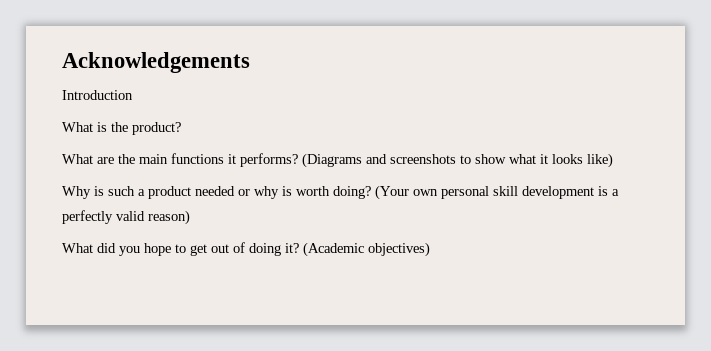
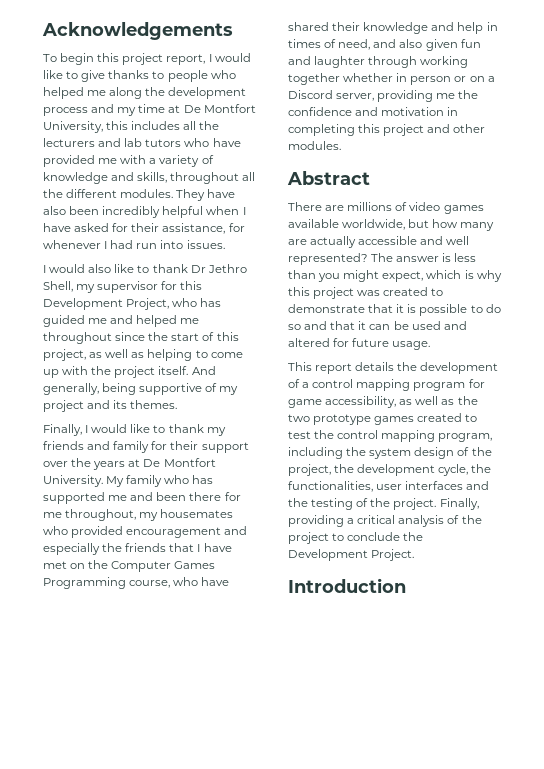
[62,90,133,100] [62,122,181,135] [62,153,613,168] [62,185,619,200] [62,210,190,225] [62,242,430,257] Introduction // What is the product? // What are the main functions it performs? (Diagrams and screenshots to show what it looks like) // Why is such a product needed or why is worth doing? (Your own personal skill development is a perfectly valid reason) // What did you hope to get out of doing it? (Academic objectives) -> [43,53,251,65] [43,70,236,82] [43,87,247,99] [43,104,256,116] [43,121,220,133] [43,138,241,147] [43,155,214,167] [43,172,256,184] [43,189,236,201] [43,206,246,218] [43,223,245,234] [43,240,225,249] [43,264,247,273] [43,281,203,293] [43,298,222,310] [43,315,200,327] [43,332,239,344] [43,349,243,361] [43,366,216,378] [43,383,239,395] [43,400,178,412] [43,424,226,436] [43,441,249,453] [43,458,216,470] [43,475,214,487] [43,492,241,504] [43,509,234,521] [43,526,248,538] [43,543,232,555] [43,560,216,572] [43,577,230,589] [288,22,498,34] [288,39,481,51] [288,56,469,68] [288,73,495,85] [288,90,479,102] [288,107,459,116] [288,124,486,136] [288,141,341,150] [287,171,370,185] [288,202,484,214] [288,219,495,231] [288,236,470,248] [288,253,477,265] [288,270,502,282] [288,287,444,299] [288,304,501,316] [288,321,467,330] [288,338,431,350] [288,362,499,374] [288,379,485,391] [288,396,478,408] [288,413,478,425] [288,430,493,442] [288,447,492,459] [288,464,492,476] [288,481,490,492] [288,498,479,510] [288,515,482,527] [288,532,424,544] [288,549,415,561] [288,578,406,593] To begin this project report, I would like to give thanks to people who helped me along the development process and my time at De Montfort University, this includes all the lecturers and lab tutors who have provided me with a variety of knowledge and skills, throughout all the different modules. They have also been incredibly helpful when I have asked for their assistance, for whenever I had run into issues. // I would also like to thank Dr Jethro Shell, my supervisor for this Development Project, who has guided me and helped me throughout since the start of this project, as well as helping to come up with the project itself. And generally, being supportive of my project and its themes. // Finally, I would like to thank my friends and family for their support over the years at De Montfort University. My family who has supported me and been there for me throughout, my housemates who provided encouragement and especially the friends that I have met on the Computer Games Programming course, who have shared their knowledge and help in times of need, and also given fun and laughter through working together whether in person or on a Discord server, providing me the confidence and motivation in completing this project and other modules. // Abstract // There are millions of video games available worldwide, but how many are actually accessible and well represented? The answer is less than you might expect, which is why this project was created to demonstrate that it is possible to do so and that it can be used and altered for future usage. // This report details the development of a control mapping program for game accessibility, as well as the two prototype games created to test the control mapping program, including the system design of the project, the development cycle, the functionalities, user interfaces and the testing of the project. Finally, providing a critical analysis of the project to conclude the Development Project. // Introduction

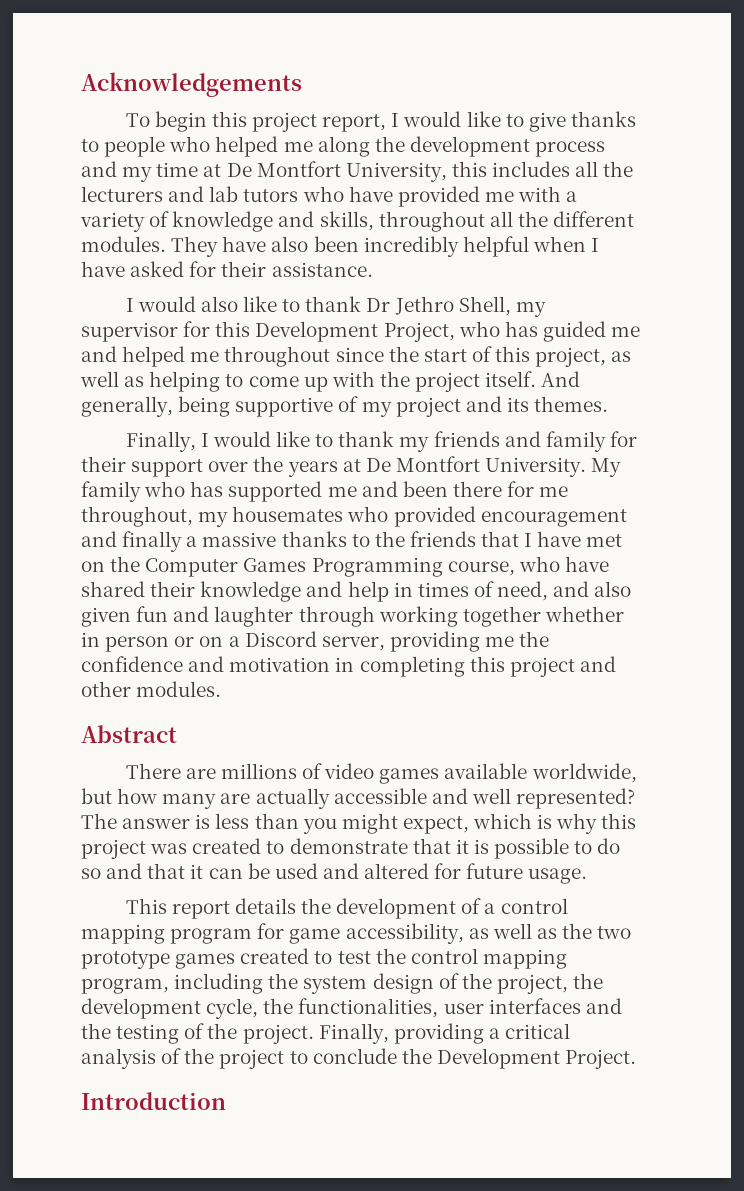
[162,223,245,234] [43,240,225,249] assistance, for whenever I had run into issues. -> [271,262,373,277] assistance.
[43,543,100,555] especially -> [122,531,370,552] finally a massive thanks to

